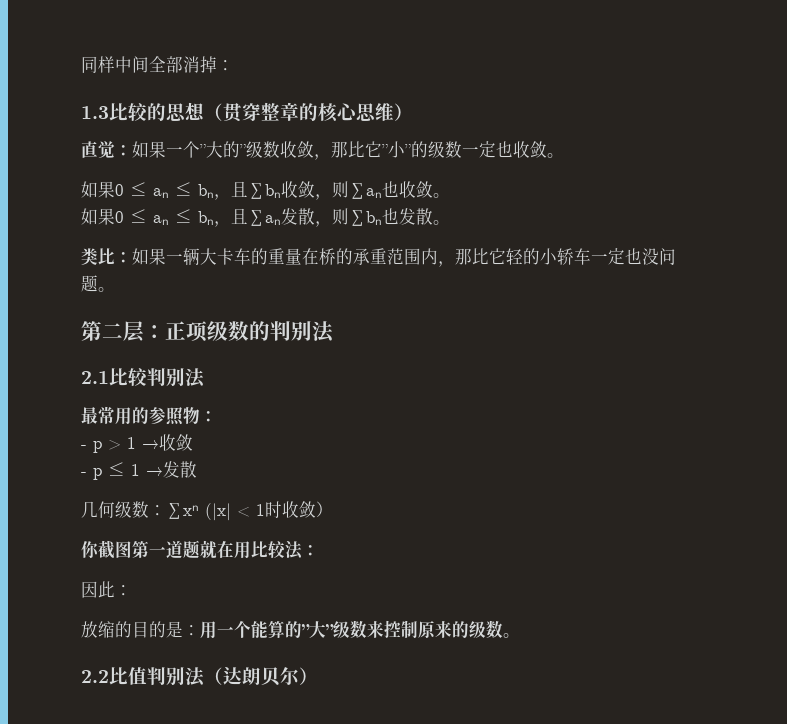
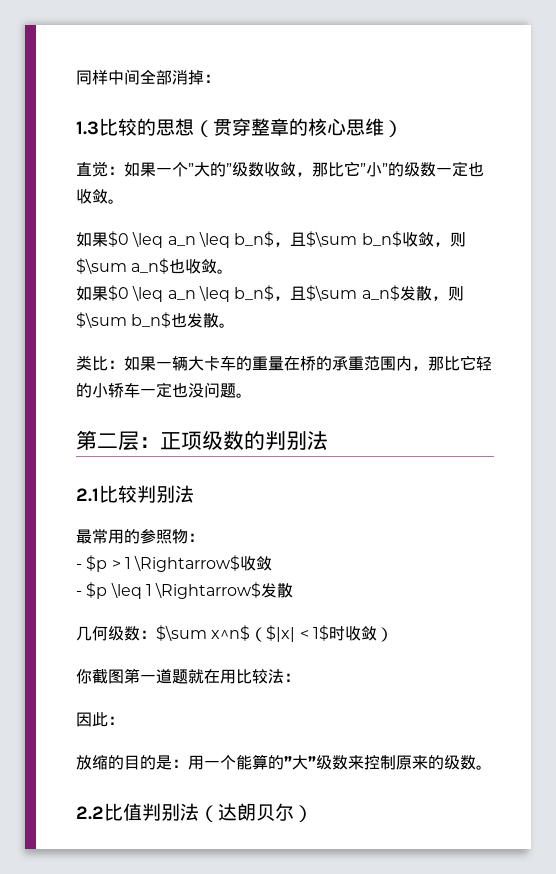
[115,181,450,200] [81,208,382,227] 0 ≤ aₙ ≤ bₙ，且∑bₙ收敛，则∑aₙ也收敛。 // 如果0 ≤ aₙ ≤ bₙ，且∑aₙ发散，则∑bₙ -> [108,231,466,248] [76,258,234,274] [76,285,464,302] [76,312,172,328] $0 \leq a_n \leq b_n$，且$\sum b_n$收敛，则$\sum a_n$也收敛。 // 如果$0 \leq a_n \leq b_n$，且$\sum a_n$发散，则$\sum b_n$
[93,441,102,453] p -> [86,555,108,572] $p
[142,440,159,449] → -> [134,555,241,572] \Rightarrow$
[93,462,163,480] p ≤ 1 → -> [86,582,262,599] $p \leq 1 \Rightarrow$
[166,503,265,521] ∑xⁿ (|x| < 1 -> [156,625,329,642] $\sum x^n$（$|x| < 1$

